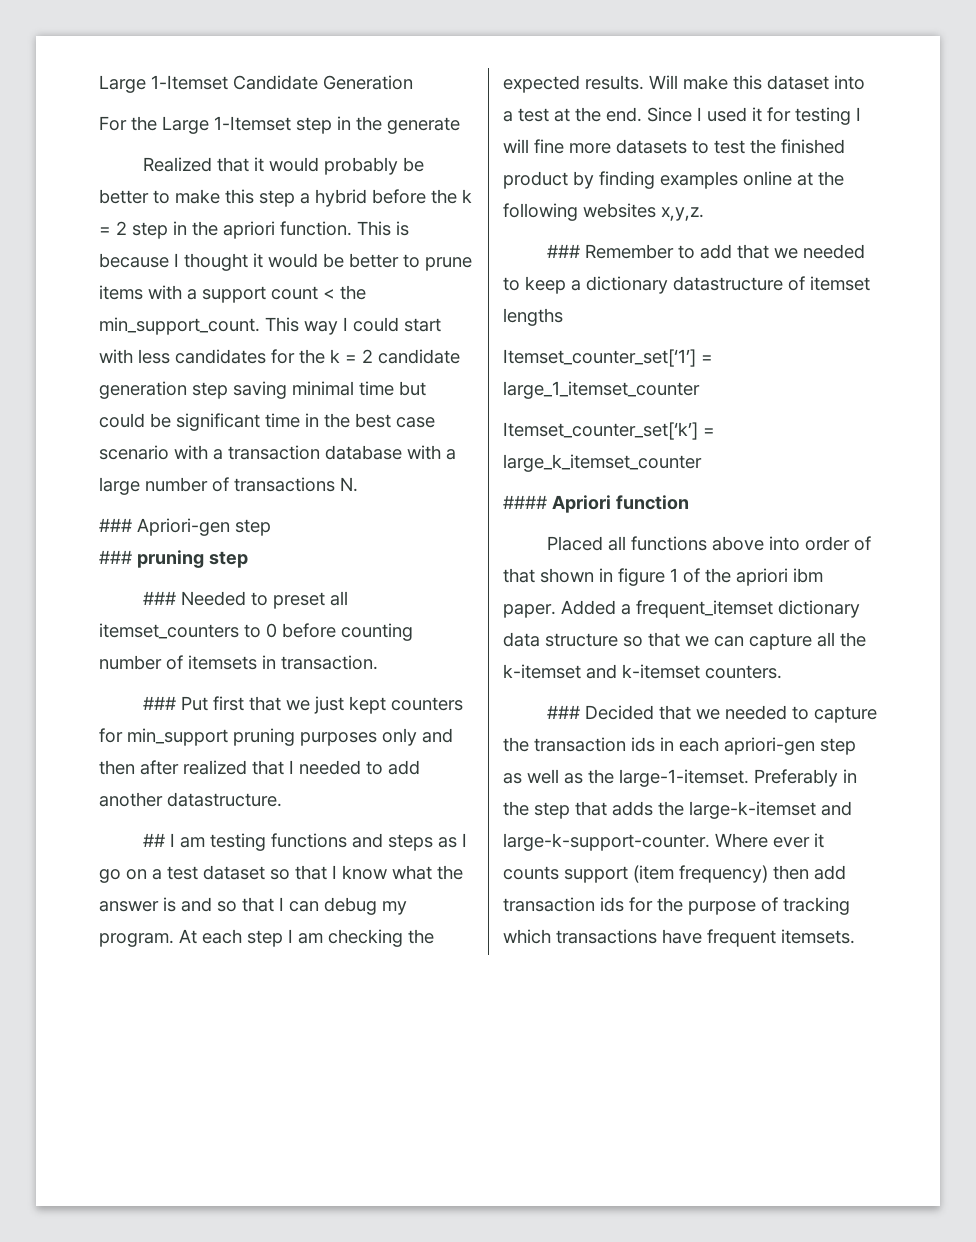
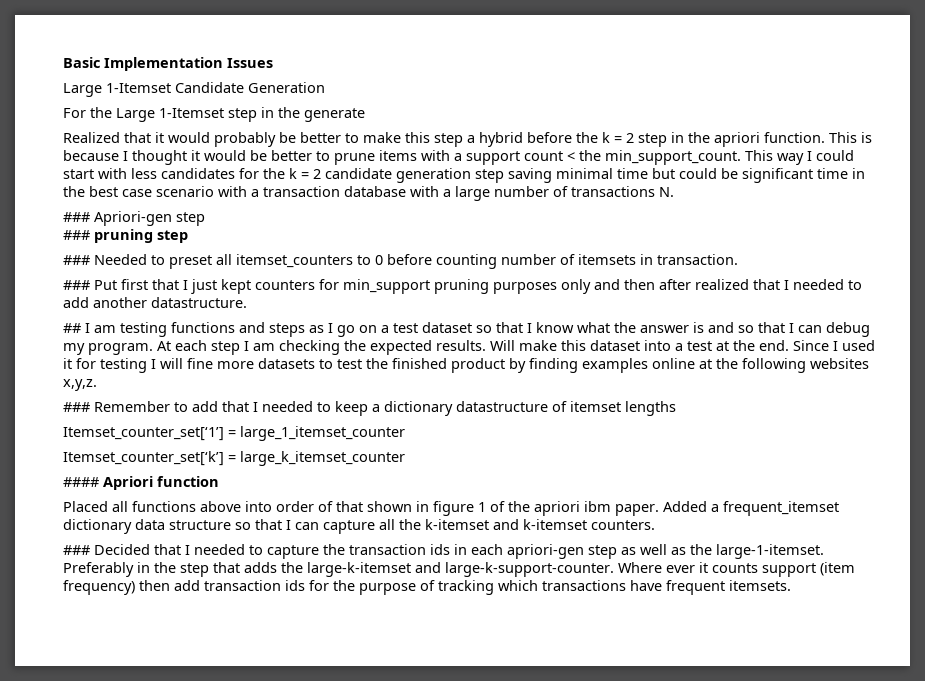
(99, 84) none -> [63,57,273,71] Basic Implementation Issues //
[285,700,310,711] we -> [183,280,188,290] I
[773,248,798,259] we -> [253,402,258,412] I
[685,636,709,647] we -> [286,520,291,530] I
[695,709,720,720] we -> [185,545,190,555] I

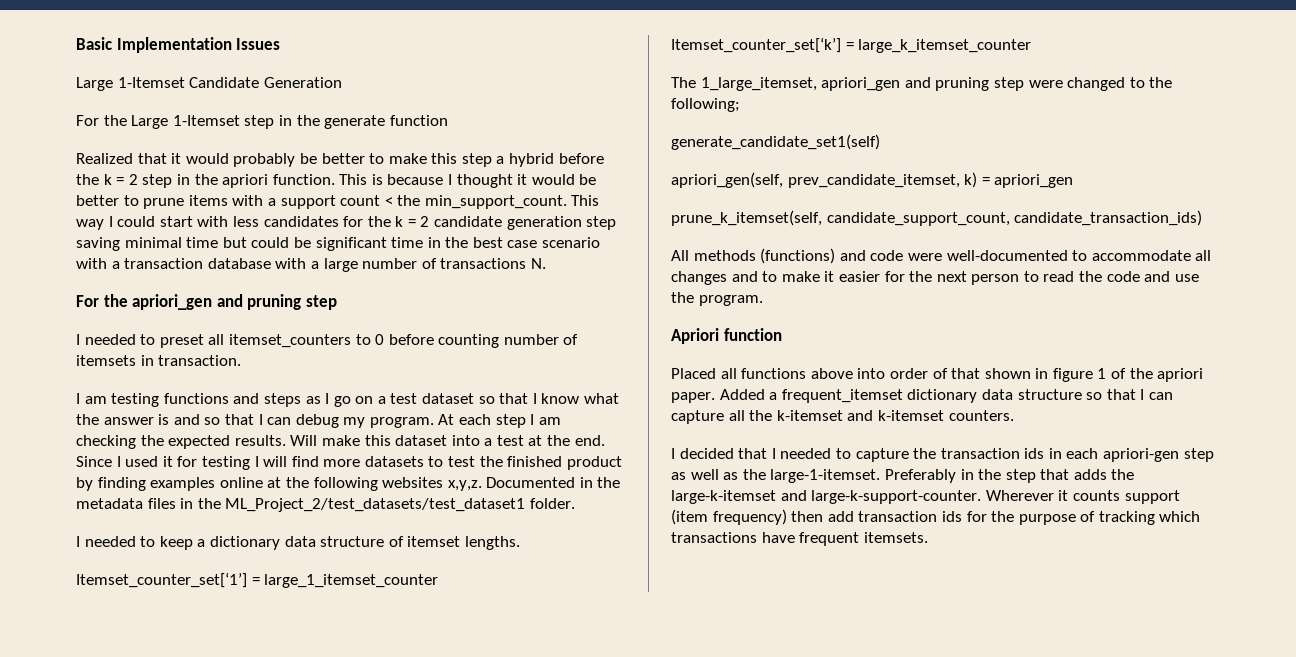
(365, 115) none -> [389,115,448,126] function
[63,211,205,226] [63,230,90,240] ### Apriori-gen step // ### -> [76,294,243,310] For the apriori_gen and
[63,254,147,265] ### Needed -> [76,334,136,345] I needed
[63,279,862,294] [63,297,247,308] [63,323,81,333] ### Put first that I just kept counters for min_support pruning purposes only and then after realized that I needed to add another datastructure. // ## -> (242, 360) none
[187,358,213,369] fine -> [291,456,319,467] find
[63,401,249,412] // ### Remember to add that -> [486,477,621,488] [76,498,575,512] Documented in the metadata files in the ML_Project_2/test_datasets/test_dataset1 folder. //
[456,401,548,412] datastructure -> [284,536,385,547] data structure
[625,401,676,416] lengths -> [464,536,520,550] lengths.
[63,477,99,487] #### -> [671,77,1173,91] [671,98,740,112] [671,134,880,150] [671,172,1074,188] [671,210,1203,226] [671,248,1212,264] [671,271,1199,285] [671,292,763,306] The 1_large_itemset, apriori_gen and pruning step were changed to the following; // generate_candidate_set1(self) // apriori_gen(self, prev_candidate_itemset, k) = apriori_gen // prune_k_itemset(self, candidate_support_count, candidate_transaction_ids) // All methods (functions) and code were well-documented to accommodate all changes and to make it easier for the next person to read the code and use the program. //
[584,501,611,512] ibm -> (1204, 375) none
[63,544,150,555] ### Decided -> [671,448,734,459] I decided
[618,562,695,573] Where ever -> [985,490,1054,501] Wherever

